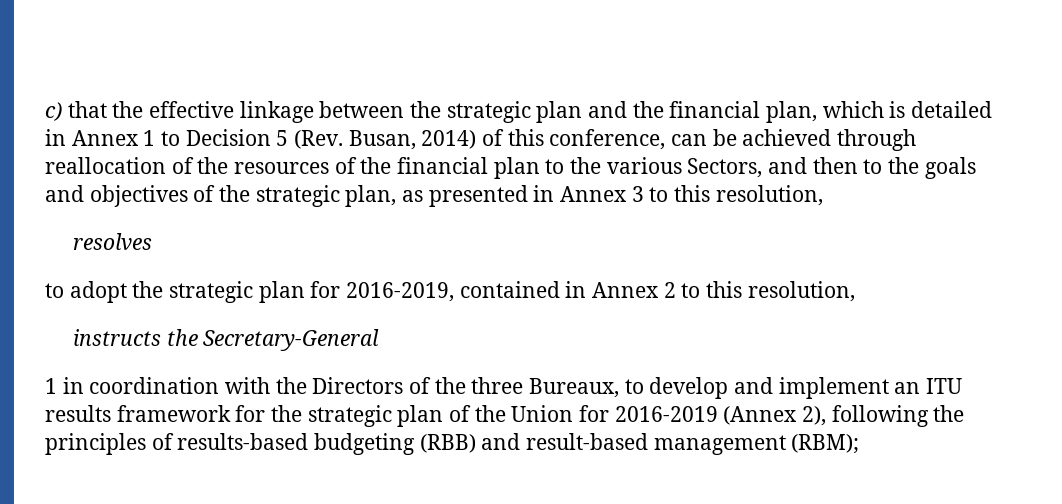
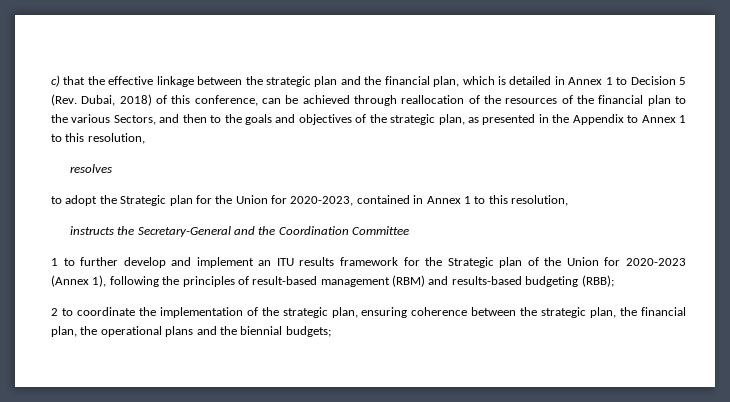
[348,130,477,150] Busan, 2014) -> [81,94,152,106] Dubai, 2018)
[560,186,644,202] Annex 3 -> [552,114,687,125] the Appendix to Annex 1
[169,281,254,303] strategic -> [120,195,167,206] Strategic
[346,282,455,302] 2016-2019, -> [215,195,354,206] the Union for 2020-2023,
[663,282,676,298] 2 -> [463,196,471,204] 1
[45,377,644,398] // 1 in coordination with the Directors of the three Bureaux, to -> [233,226,410,235] [51,257,119,266] and the Coordination Committee // 1 to further
[307,405,392,427] strategic -> [447,257,494,268] Strategic
[614,406,827,426] 2016-2019 (Annex 2), -> [625,258,686,266] [51,275,107,287] 2020-2023 (Annex 1),
[177,433,860,455] results-based budgeting (RBB) and result-based management (RBM); -> [252,275,614,287] [51,307,686,318] [51,326,331,337] result-based management (RBM) and results-based budgeting (RBB); // 2 to coordinate the implementation of the strategic plan, ensuring coherence between the strategic plan, the financial plan, the operational plans and the biennial budgets;

